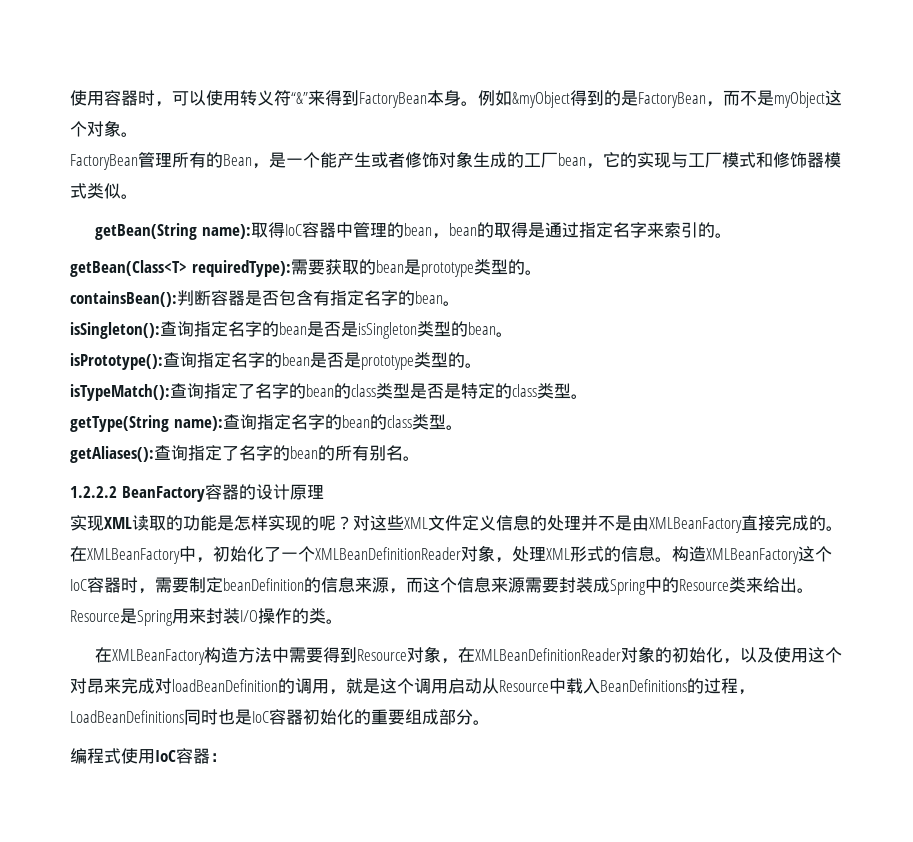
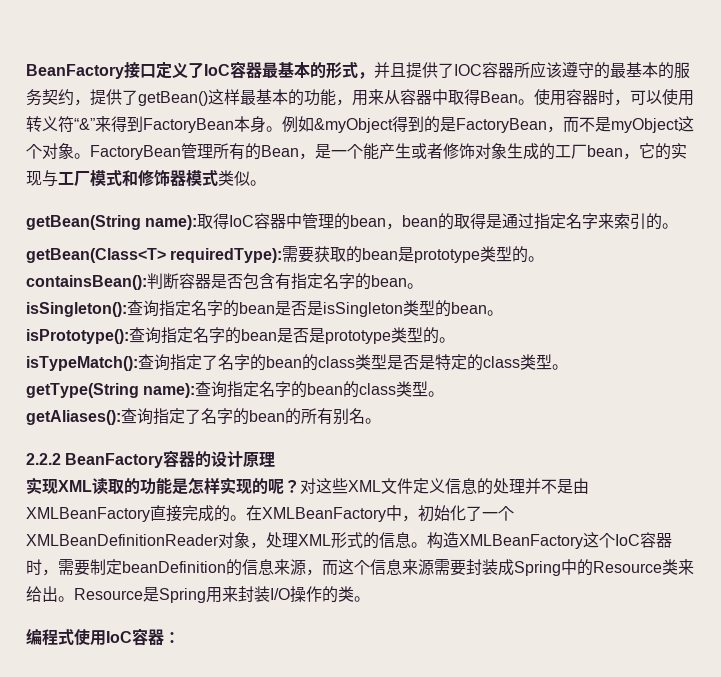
(70, 98) none -> [26,61,690,79] [26,89,534,106] BeanFactory接口定义了IoC容器最基本的形式，并且提供了IOC容器所应该遵守的最基本的服务契约，提供了getBean()这样最基本的功能，用来从容器中取得Bean。
(138, 134) // -> (90, 156) none
[70,486,117,498] 1.2.2.2 -> [26,453,61,465] 2.2.2
[95,646,843,665] [70,678,755,695] [70,709,490,725] // 在XMLBeanFactory构造方法中需要得到Resource对象，在XMLBeanDefinitionReader对象的初始化，以及使用这个对昂来完成对loadBeanDefinition的调用，就是这个调用启动从Resource中载入BeanDefinitions的过程，LoadBeanDefinitions同时也是IoC容器初始化的重要组成部分。 -> (370, 599) none

